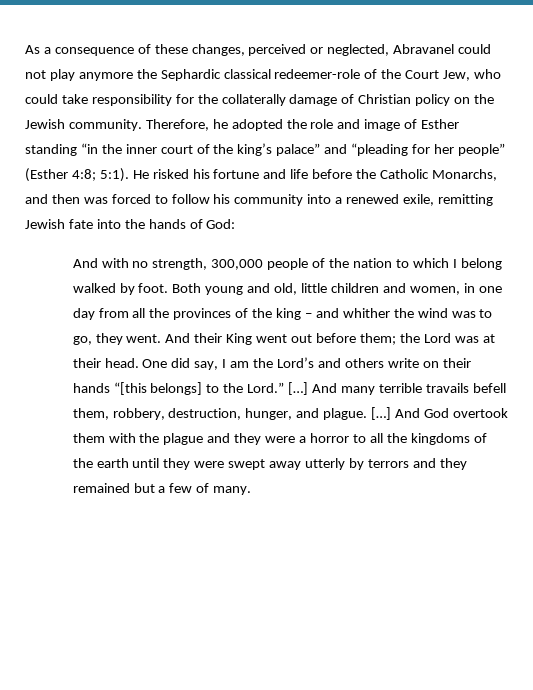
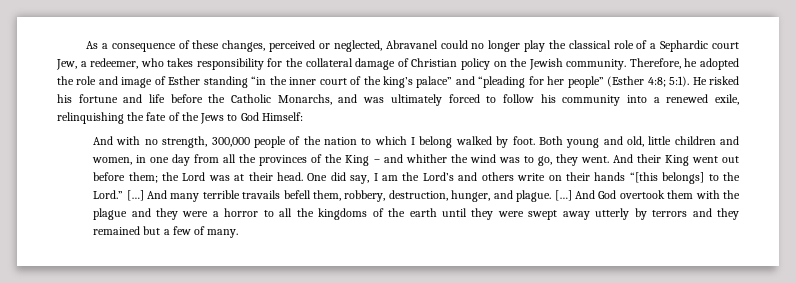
[25,69,502,81] [25,94,88,104] not play anymore the Sephardic classical redeemer-role of the Court Jew, who could take -> [471,40,739,52] [56,58,194,70] no longer play the classical role of a Sephardic court Jew, a redeemer, who takes
[221,94,286,106] collaterally -> [305,58,353,67] collateral
[51,194,108,204] then was -> [363,94,442,106] was ultimately
[437,194,493,206] [25,219,236,229] remitting Jewish fate into the hands of God: -> [57,112,303,124] relinquishing the fate of the Jews to God Himself:
[276,308,302,320] king -> [345,155,370,166] King

